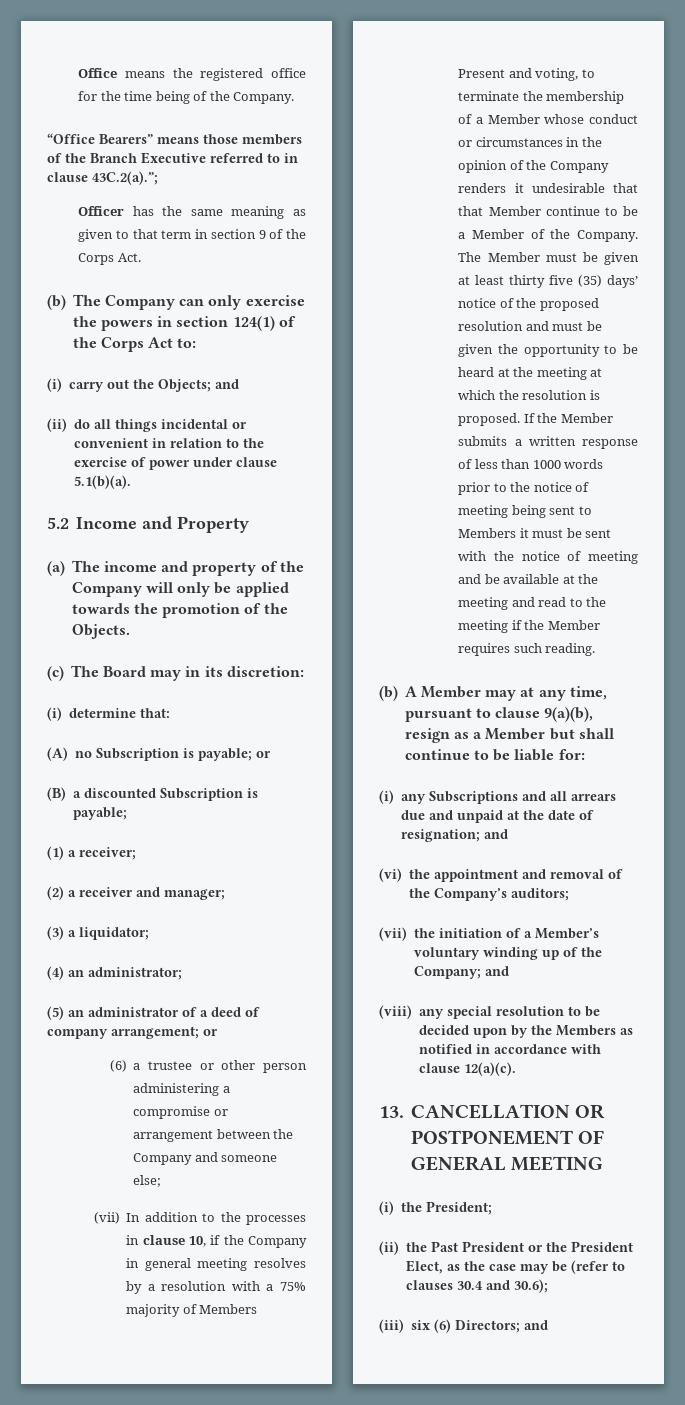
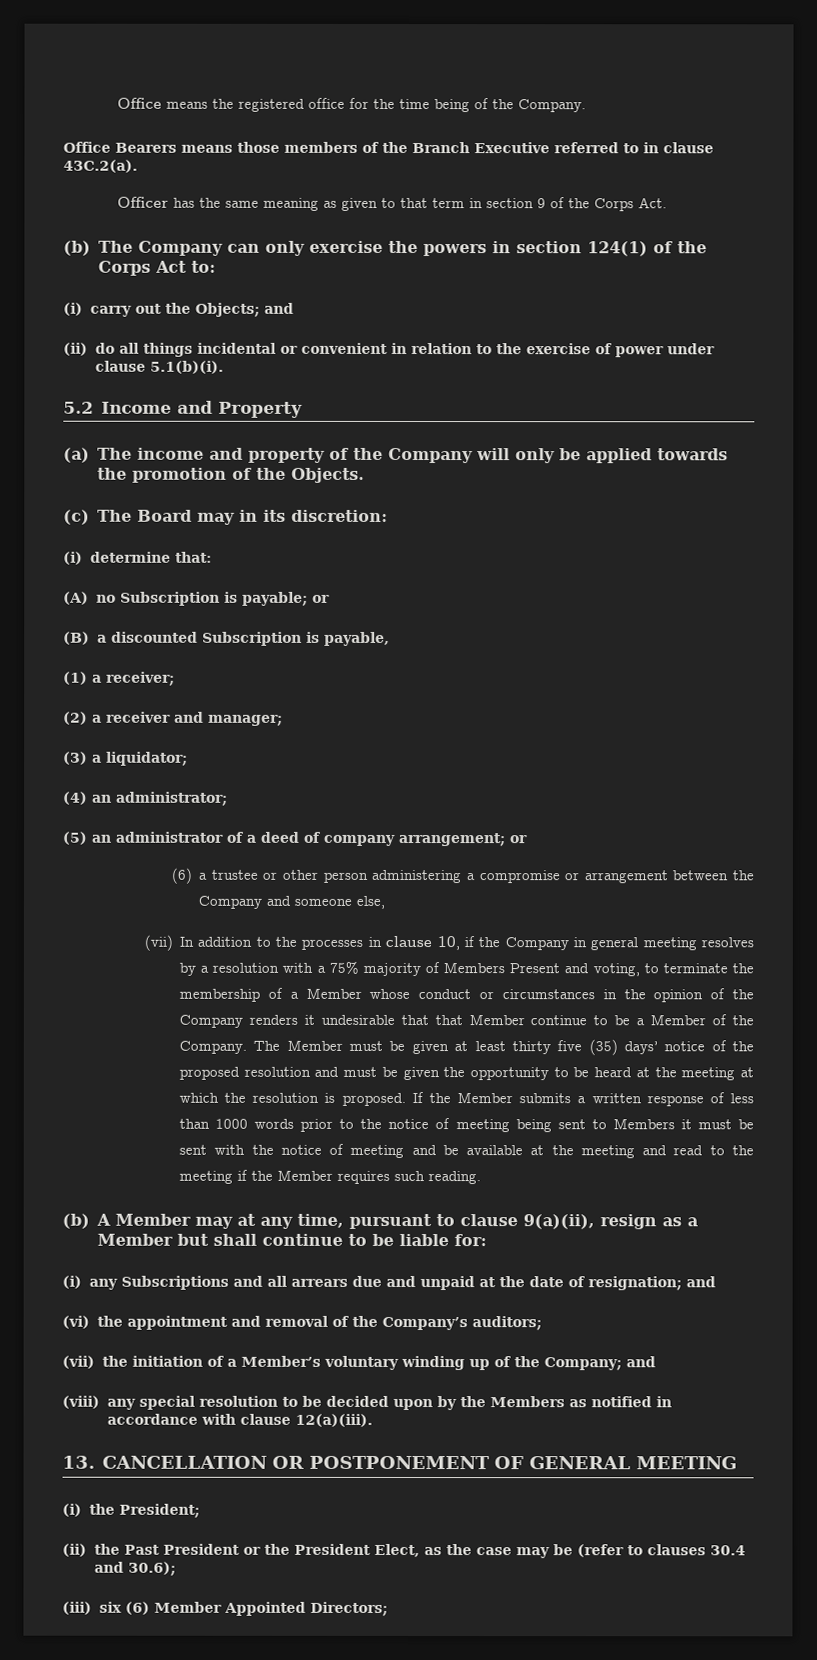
[47,133,153,144] “Office Bearers” -> [63,141,177,153] Office Bearers
[92,171,158,185] 43C.2(a).”; -> [63,159,138,173] 43C.2(a).
[73,475,131,489] 5.1(b)(a). -> [149,360,224,374] 5.1(b)(i).
[72,807,127,820] payable; -> [323,631,390,646] payable,
[133,1175,162,1187] else; -> [356,895,386,909] else,
[544,707,594,722] 9(a)(b), -> [522,1214,595,1230] 9(a)(ii),
[463,1062,516,1076] 12(a)(c). -> [294,1413,373,1427] 12(a)(iii).
[454,1320,548,1333] Directors; and -> [153,1601,388,1616] Member Appointed Directors;

